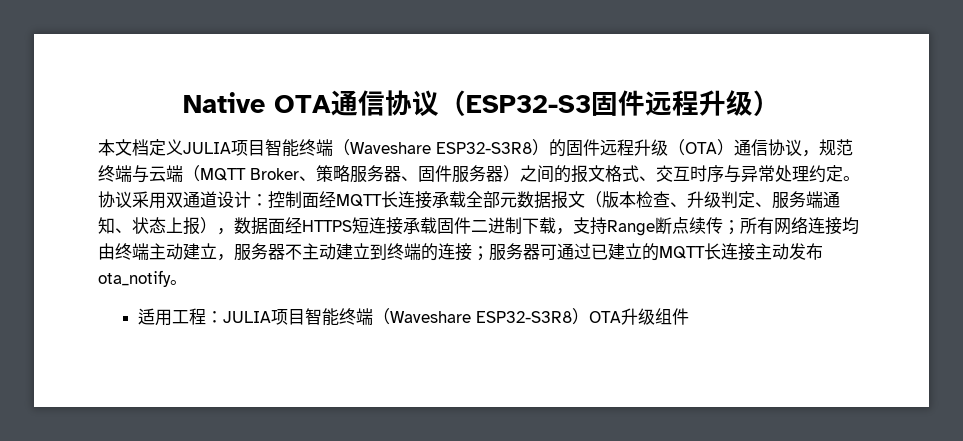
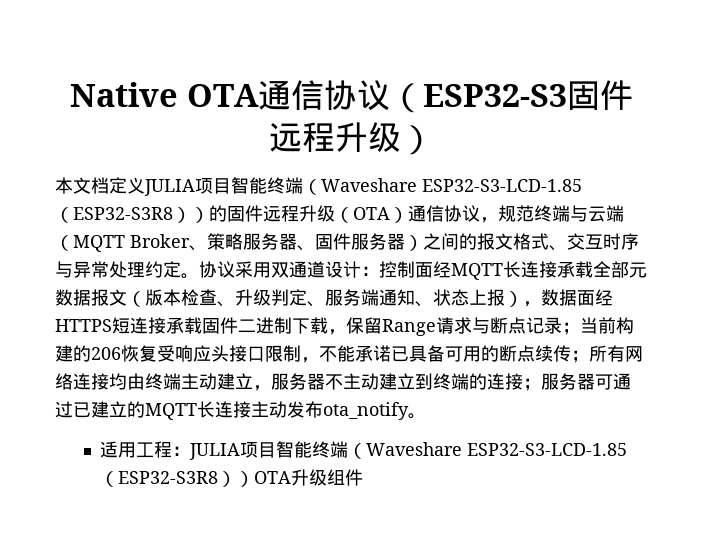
[436,142,532,154] ESP32-S3R8 -> [422,179,582,192] [55,207,191,223] ESP32-S3-LCD-1.85（ESP32-S3R8）
[573,217,655,236] 支持Range -> [346,317,634,336] [55,345,499,363] 保留Range请求与断点记录；当前构建的206恢复受响应头接口限制，不能承诺已具备可用的
[476,311,573,323] ESP32-S3R8 -> [466,443,627,456] [99,471,236,487] ESP32-S3-LCD-1.85（ESP32-S3R8）

